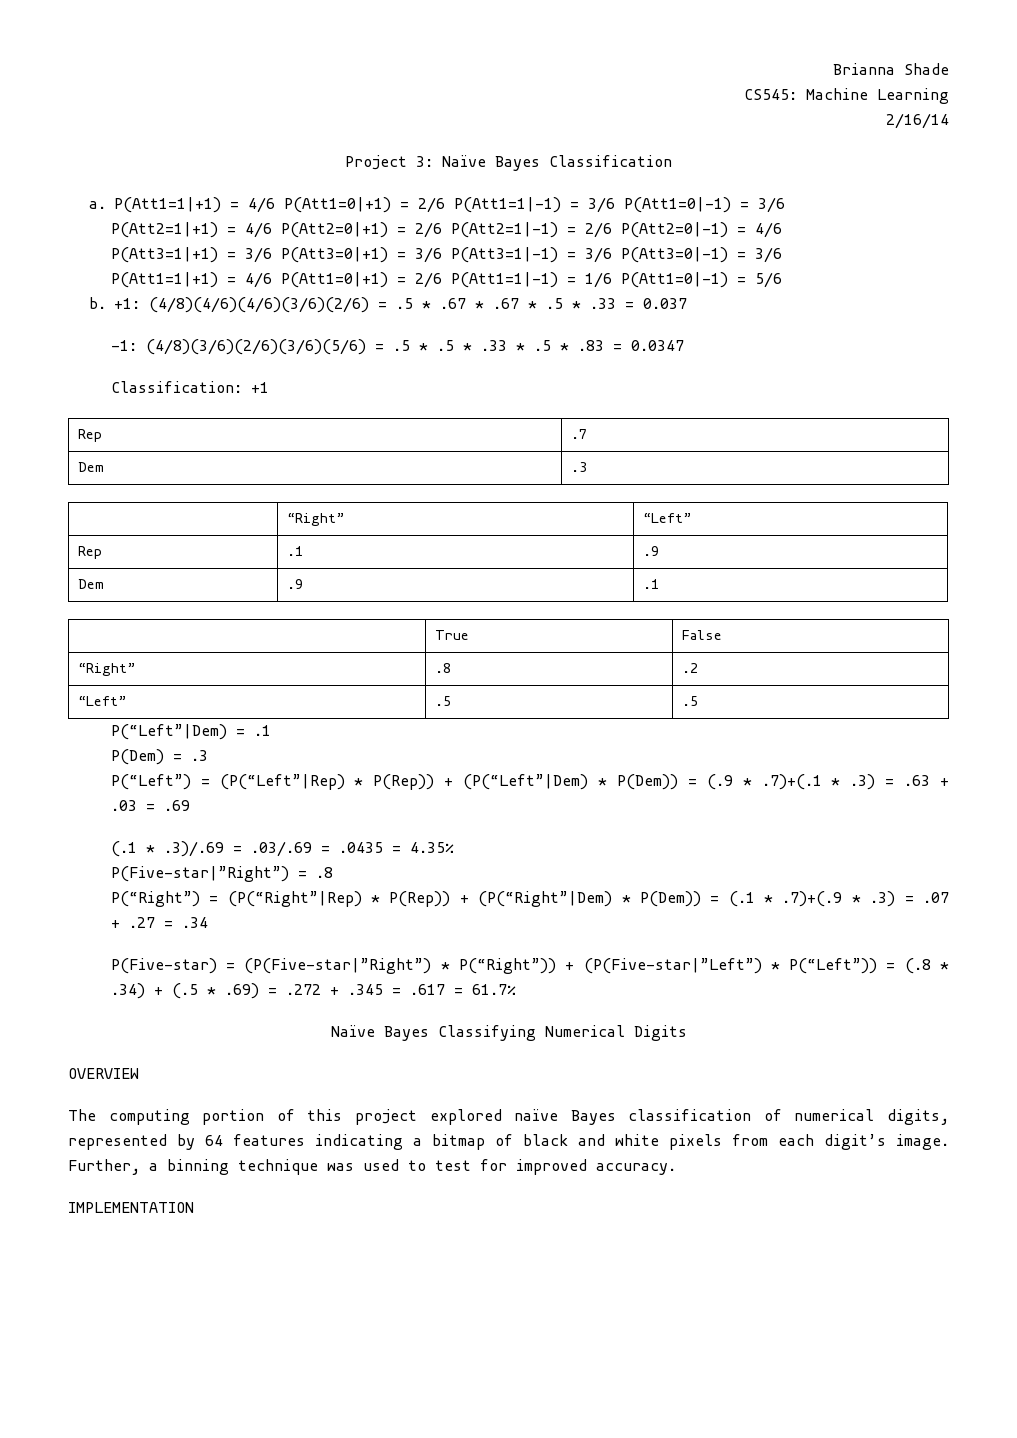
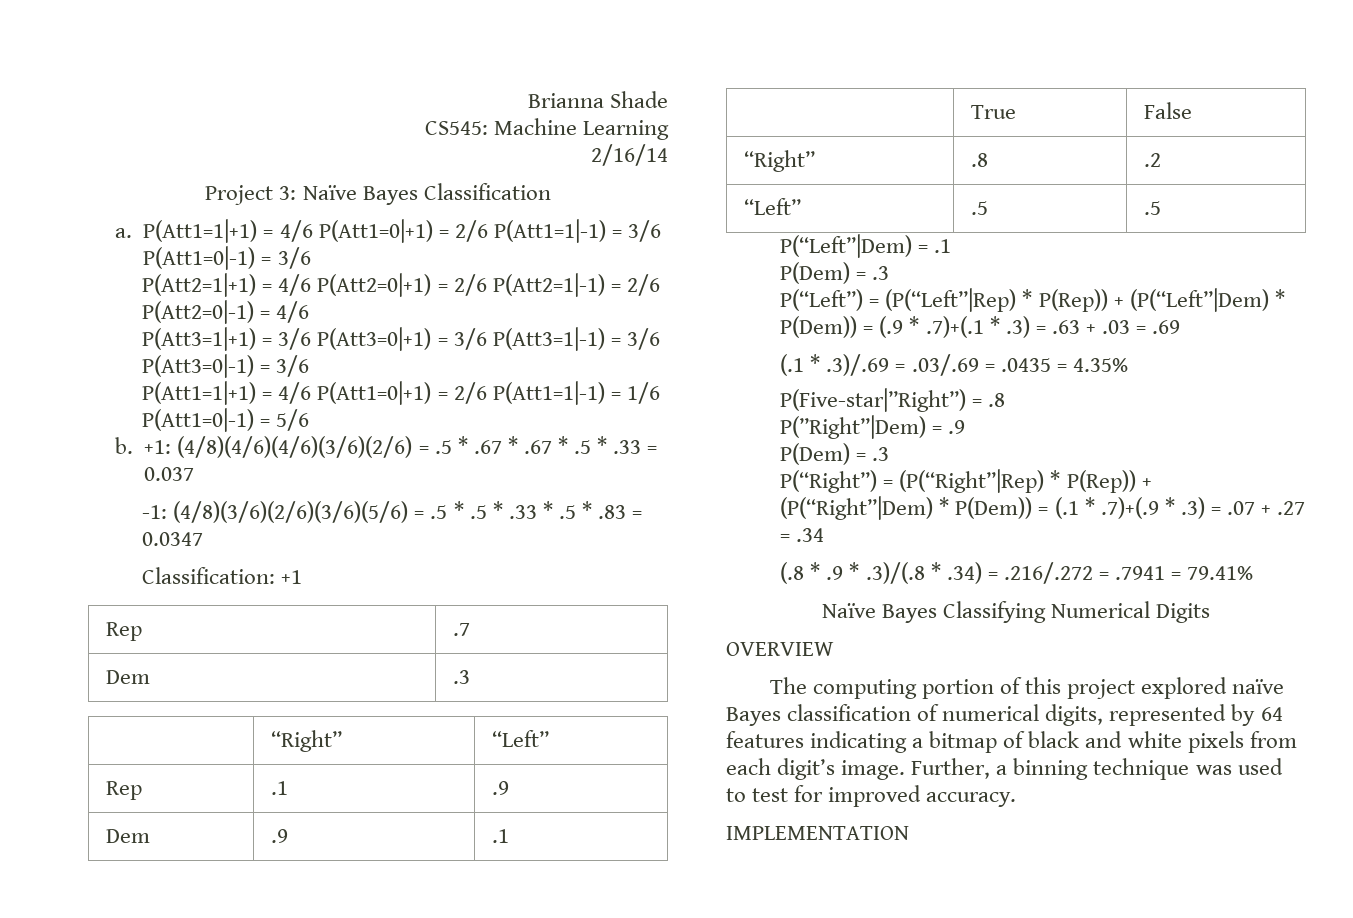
(333, 872) none -> [780,415,966,439] [780,443,890,465] // P(”Right”|Dem) = .9 // P(Dem) = .3
[110,958,949,974] [110,983,516,999] P(Five-star) = (P(Five-star|”Right”) * P(“Right”)) + (P(Five-star|”Left”) * P(“Left”)) = (.8 * .34) + (.5 * .69) = .272 + .345 = .617 = 61.7% -> [780,562,1254,584] (.8 * .9 * .3)/(.8 * .34) = .216/.272 = .7941 = 79.41%

